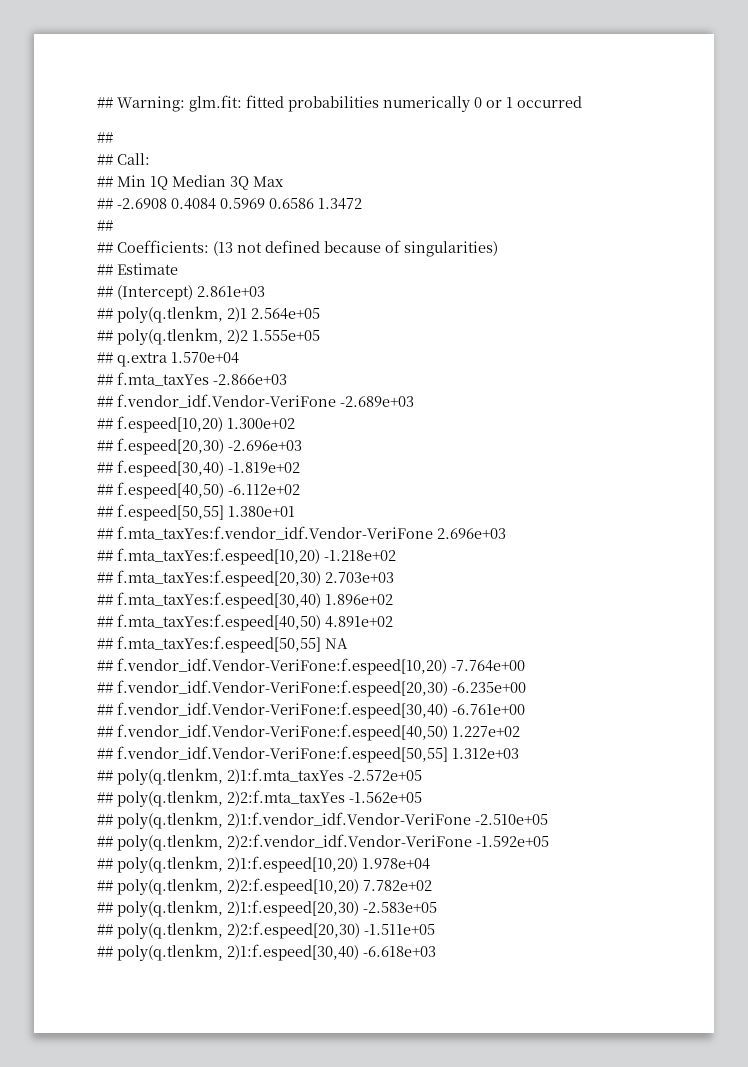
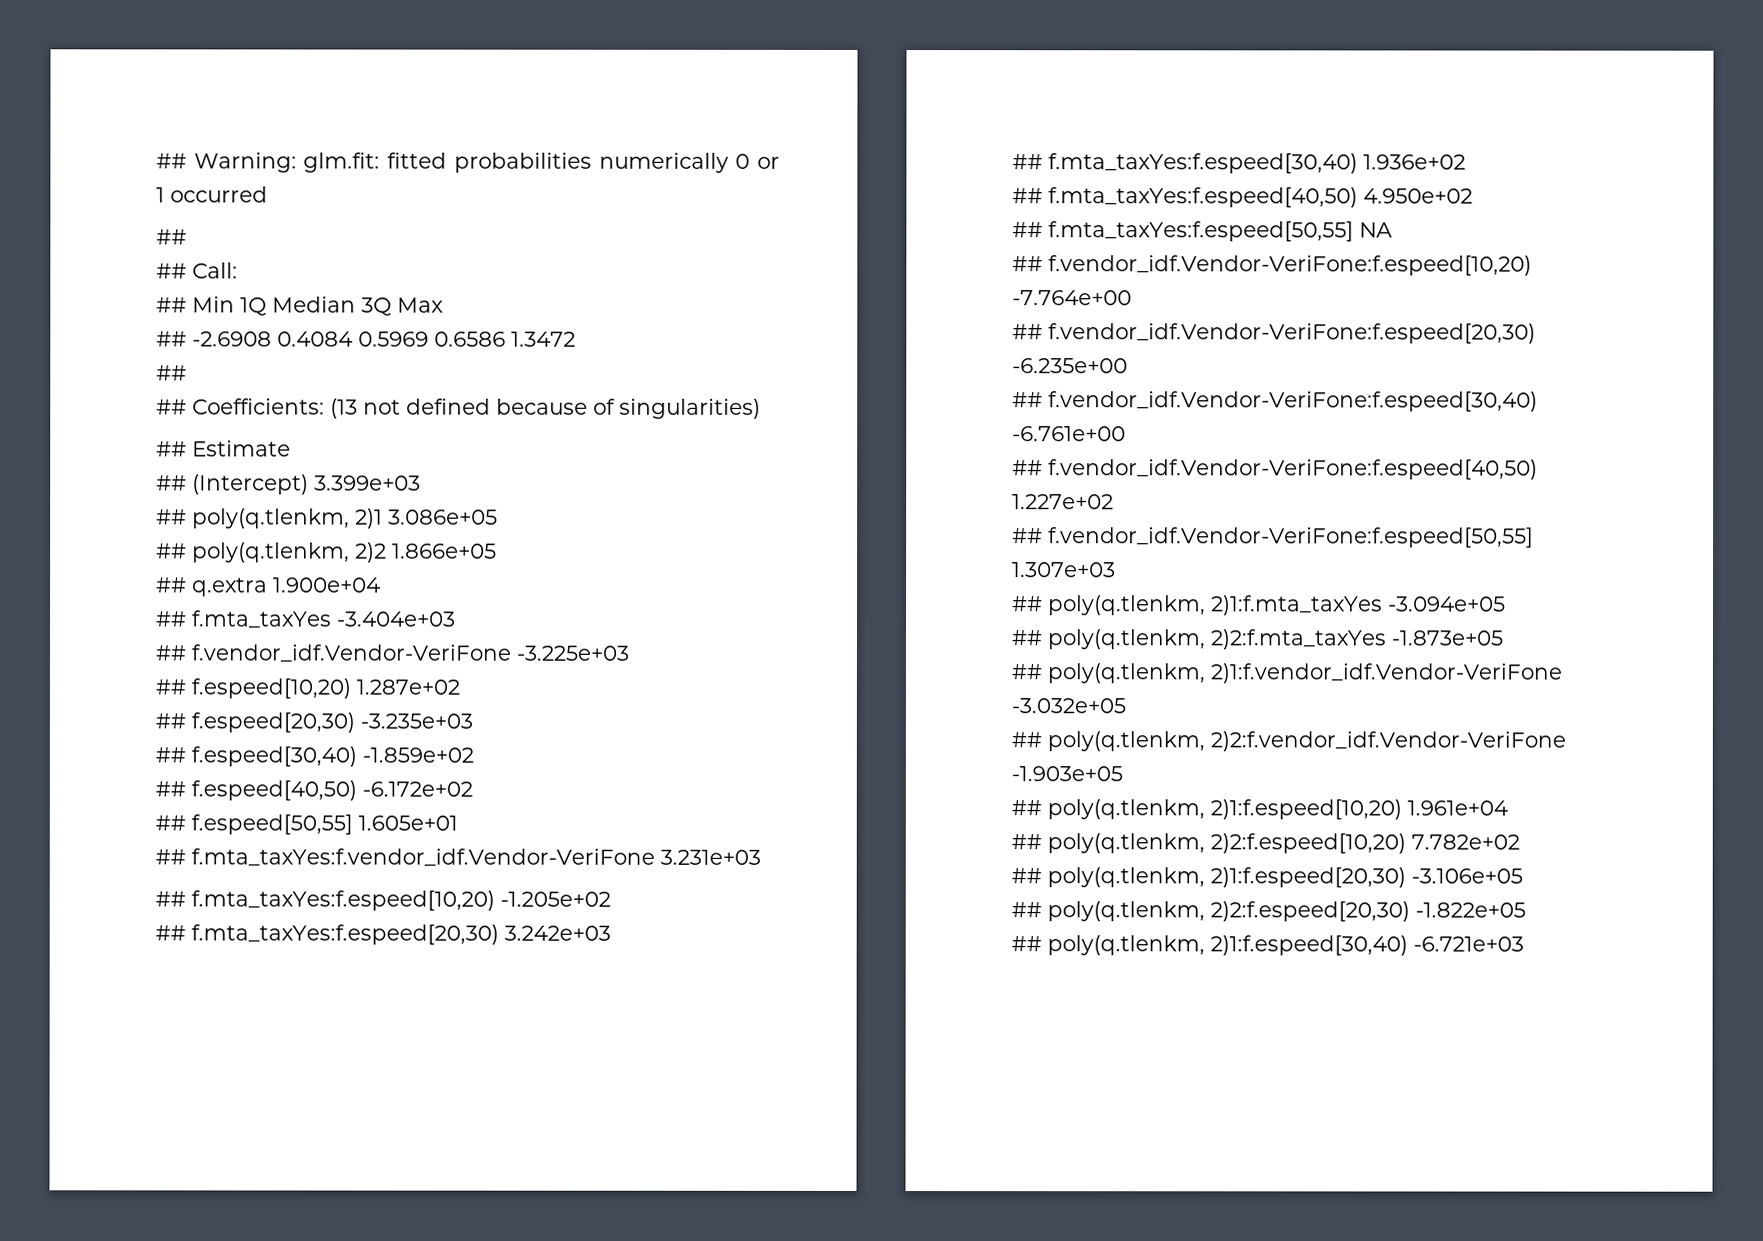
[197,286,265,297] 2.861e+03 -> [314,475,421,491] 3.399e+03
[251,308,320,320] 2.564e+05 -> [388,509,498,525] 3.086e+05
[252,330,320,341] 1.555e+05 -> [392,543,497,559] 1.866e+05
[171,352,239,364] 1.570e+04 -> [273,577,381,593] 1.900e+04
[213,374,287,385] -2.866e+03 -> [336,611,456,627] -3.404e+03
[340,396,414,407] -2.689e+03 -> [516,645,629,661] -3.225e+03
[227,418,295,429] 1.300e+02 -> [356,679,460,695] 1.287e+02
[228,440,302,451] -2.696e+03 -> [360,713,473,729] -3.235e+03
[228,462,300,473] -1.819e+02 -> [362,747,474,763] -1.859e+02
[228,484,300,495] -6.112e+02 -> [362,781,473,797] -6.172e+02
[228,506,295,517] 1.380e+01 -> [358,815,458,831] 1.605e+01
[437,528,506,539] 2.696e+03 -> [660,849,761,865] 3.231e+03
[324,550,396,561] -1.218e+02 -> [500,891,611,907] -1.205e+02
[325,572,394,583] 2.703e+03 -> [504,925,611,941] 3.242e+03
[325,594,393,605] 1.896e+02 -> [1363,154,1466,170] 1.936e+02
[325,616,393,628] 4.891e+02 -> [1363,188,1473,204] 4.950e+02
[452,748,519,759] 1.312e+03 -> [1012,562,1116,578] 1.307e+03
[348,770,422,781] -2.572e+05 -> [1388,596,1506,612] -3.094e+05
[349,792,422,803] -1.562e+05 -> [1391,630,1503,646] -1.873e+05
[475,814,548,825] -2.510e+05 -> [1011,698,1126,714] -3.032e+05
[476,836,549,847] -1.592e+05 -> [1011,766,1123,782] -1.903e+05
[362,858,430,870] 1.978e+04 -> [1407,800,1508,816] 1.961e+04
[363,902,437,913] -2.583e+05 -> [1411,868,1523,884] -3.106e+05
[364,924,435,935] -1.511e+05 -> [1415,902,1526,918] -1.822e+05
[363,946,436,957] -6.618e+03 -> [1413,936,1524,952] -6.721e+03

